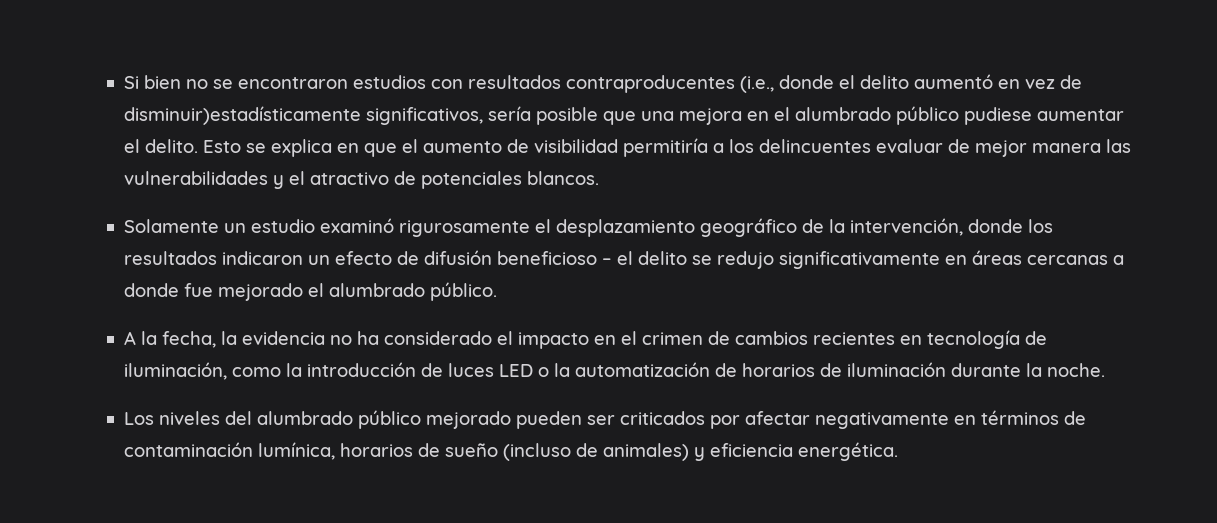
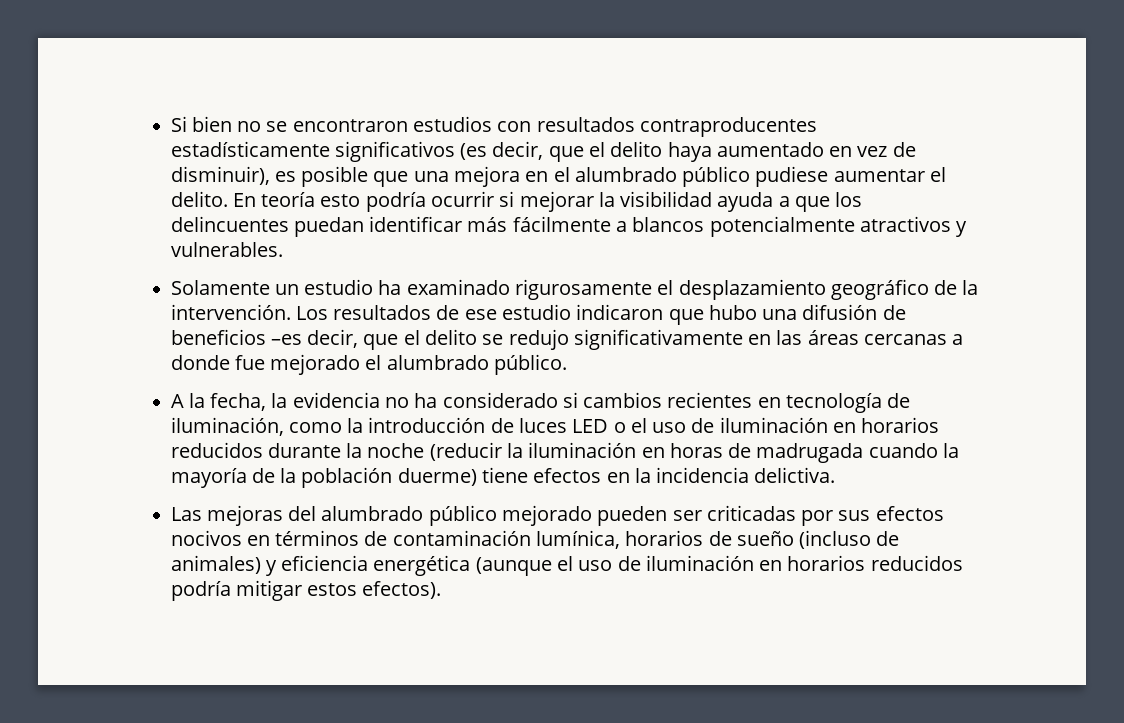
[739,74,1082,93] [123,106,531,125] (i.e., donde el delito aumentó en vez de disminuir)estadísticamente significativos, sería -> [170,141,916,162] [170,166,296,185] estadísticamente significativos (es decir, que el delito haya aumentado en vez de disminuir), es
[202,138,1131,157] [123,171,599,189] Esto se explica en que el aumento de visibilidad permitiría a los delincuentes evaluar de mejor manera las vulnerabilidades y el atractivo de potenciales blancos. -> [232,191,863,212] [170,216,968,237] [170,242,283,257] En teoría esto podría ocurrir si mejorar la visibilidad ayuda a que los delincuentes puedan identificar más fácilmente a blancos potencialmente atractivos y vulnerables.
[319,218,394,233] examinó -> [378,279,510,295] ha examinado
[849,218,1053,236] [123,250,612,265] intervención, donde los resultados indicaron un efecto de difusión beneficioso – -> [170,304,906,325] [170,329,399,350] intervención. Los resultados de ese estudio indicaron que hubo una difusión de beneficios –es decir, que
(967, 260) none -> [776,330,803,345] las
[496,331,730,349] el impacto en el crimen de -> [562,392,578,408] si
[553,362,1105,377] [123,411,220,425] la automatización de horarios de iluminación durante la noche. // Los niveles -> [630,417,940,433] [170,442,959,463] [170,467,836,488] [170,505,283,526] el uso de iluminación en horarios reducidos durante la noche (reducir la iluminación en horas de madrugada cuando la mayoría de la población duerme) tiene efectos en la incidencia delictiva. // Las mejoras
[619,411,949,429] criticados por afectar negativamente -> [706,505,944,526] [170,530,242,546] criticadas por sus efectos nocivos
[797,442,898,461] energética. -> [373,555,963,576] [170,580,442,601] energética (aunque el uso de iluminación en horarios reducidos podría mitigar estos efectos).

